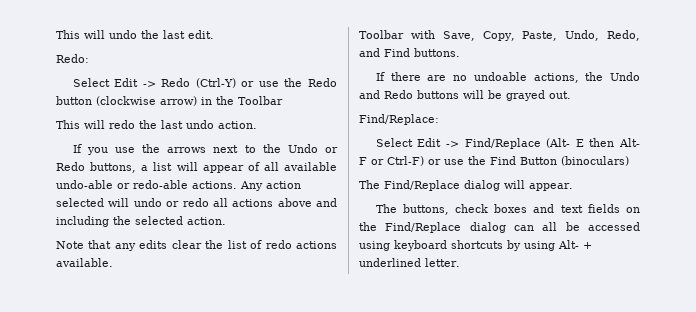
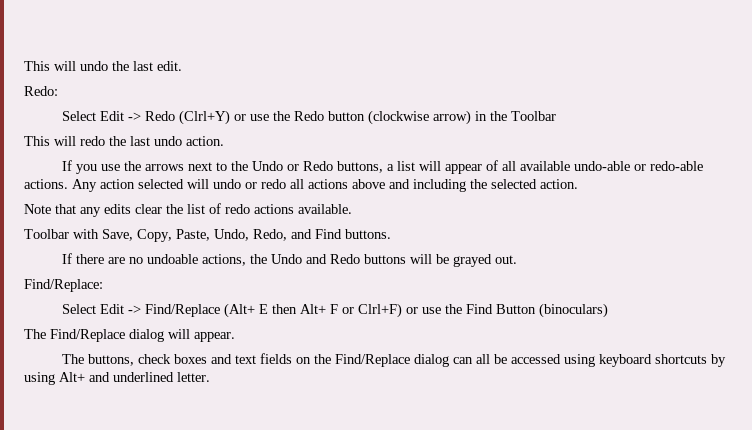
[195,78,236,88] (Ctrl-Y) -> [178,110,230,125] (Clrl+Y)
[546,138,571,148] (Alt- -> [223,303,255,318] (Alt+
[619,138,640,147] Alt- -> [299,304,326,314] Alt+
[387,156,424,166] Ctrl-F) -> [357,303,402,318] Clrl+F)
[558,240,592,249] Alt- + -> [59,372,110,382] Alt+ and

